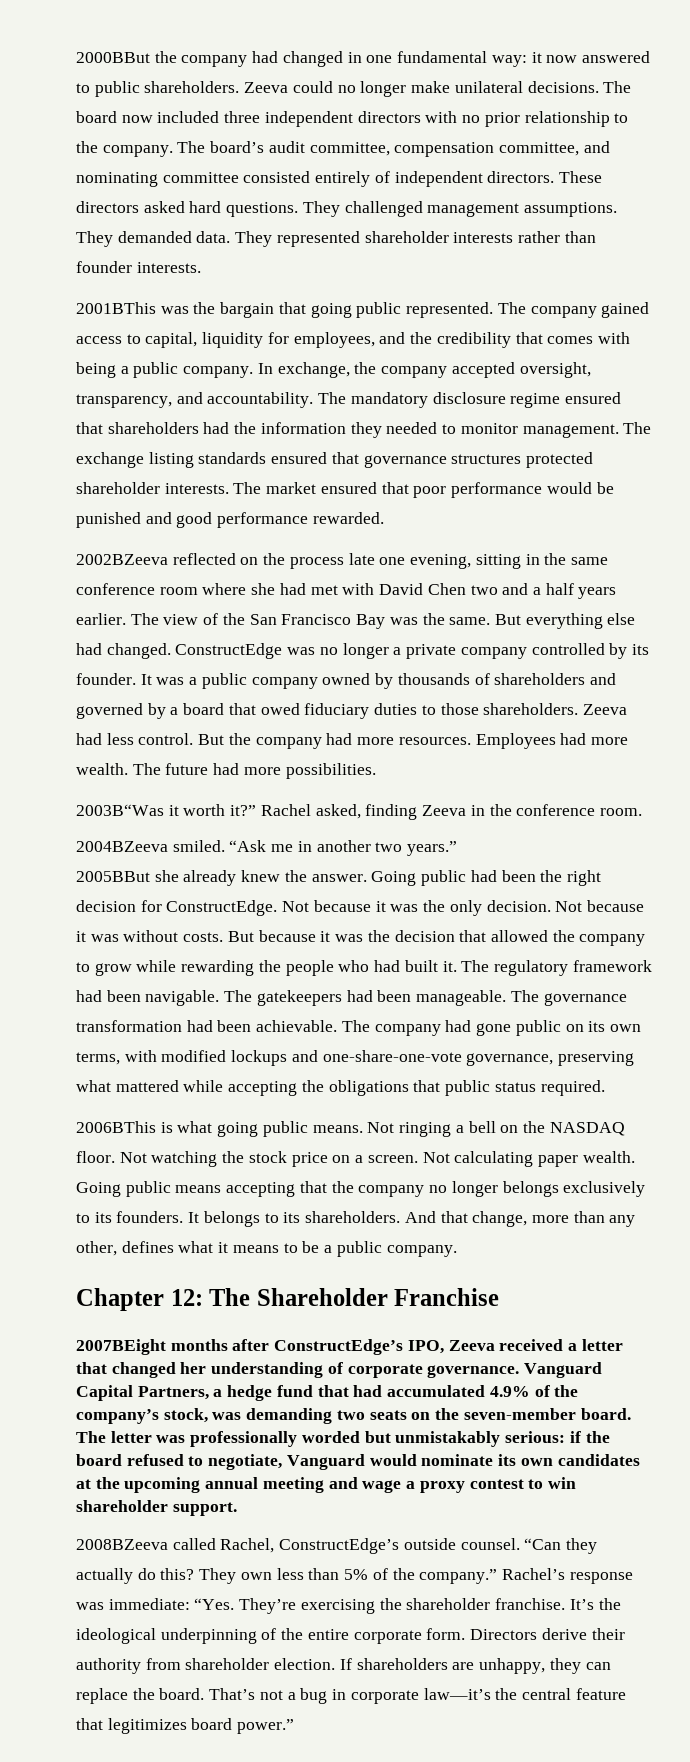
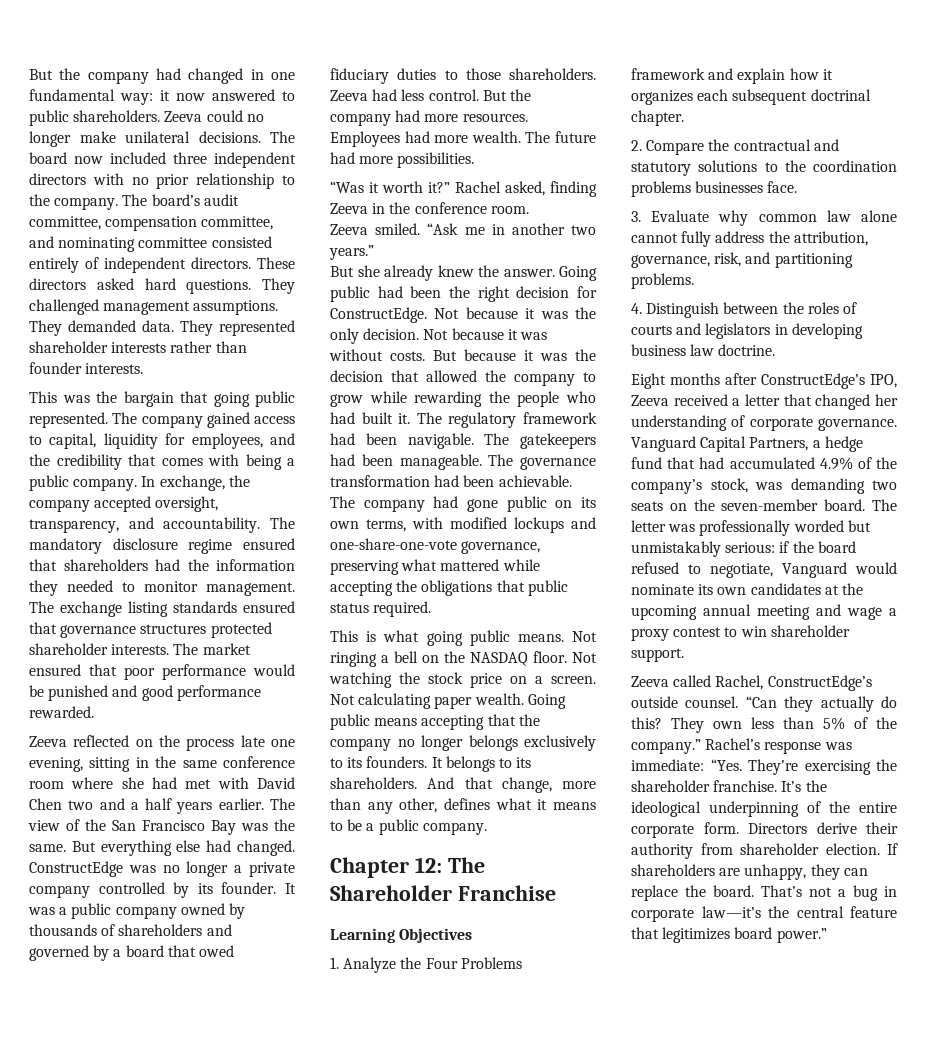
[76,52,150,63] 2000BBut -> [29,69,53,80] But
[76,302,156,314] 2001BThis -> [29,391,57,403] This
[76,554,168,565] 2002BZeeva -> [29,736,67,747] Zeeva
[76,804,164,816] 2003B“Was -> [330,181,364,193] “Was
[76,841,168,852] 2004BZeeva -> [330,224,368,235] Zeeva
[76,871,150,882] 2005BBut -> [330,266,354,277] But
[76,1121,156,1133] 2006BThis -> [330,630,358,642] This
[76,1339,166,1355] 2007BEight -> [330,928,473,943] [330,957,522,973] [631,68,833,84] [631,89,871,105] [631,110,684,126] [631,139,839,155] [631,160,897,176] [631,181,798,197] [631,210,897,226] [631,231,868,247] [631,252,853,268] [631,273,694,289] [631,302,857,318] [631,323,863,339] [631,344,776,356] [631,373,666,389] Learning Objectives // 1. Analyze the Four Problems framework and explain how it organizes each subsequent doctrinal chapter. // 2. Compare the contractual and statutory solutions to the coordination problems businesses face. // 3. Evaluate why common law alone cannot fully address the attribution, governance, risk, and partitioning problems. // 4. Distinguish between the roles of courts and legislators in developing business law doctrine. // Eight
[76,1539,168,1550] 2008BZeeva -> [631,676,669,687] Zeeva

